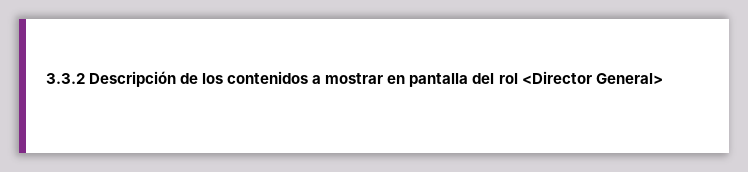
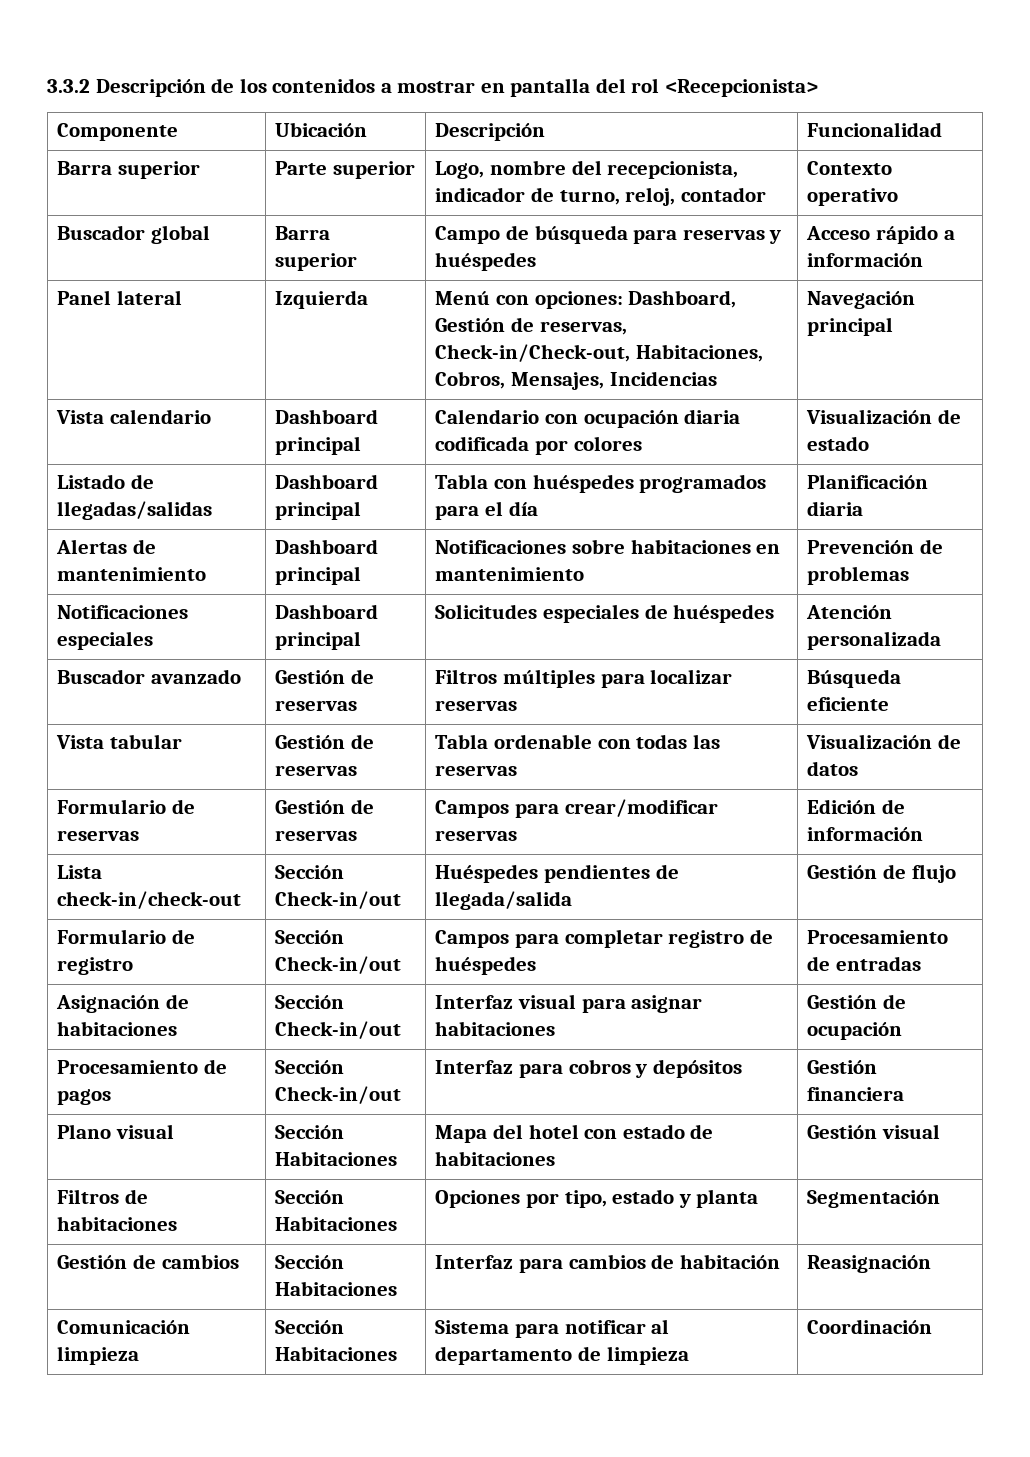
[521,71,663,84] <Director General> -> [664,79,818,97] [57,123,179,141] [275,122,368,137] [435,123,546,141] [807,122,943,137] [57,161,200,179] [275,161,415,179] [435,160,739,179] [435,187,766,206] [807,161,893,175] [807,188,899,206] [57,225,210,244] [275,226,331,240] [275,253,358,271] [435,225,782,244] [435,252,537,271] [806,225,955,244] [807,253,924,267] [57,290,182,305] [275,290,369,309] [435,290,737,309] [435,317,627,335] [435,344,763,362] [435,371,717,390] [807,291,916,309] [807,317,894,336] [56,409,211,424] [275,409,379,424] [275,436,362,455] [435,409,741,428] [435,436,642,455] [806,409,961,424] [807,436,870,451] [57,474,154,489] [57,501,213,520] [275,474,379,489] [275,501,362,520] [435,474,767,493] [435,501,538,520] [807,474,929,489] [807,501,864,516] [56,539,156,554] [57,567,207,581] [275,539,379,554] [275,566,362,585] [435,539,781,554] [435,567,585,581] [807,539,943,554] [807,566,910,585] [57,605,189,619] [57,631,154,650] [275,604,379,619] [275,631,362,650] [435,604,775,623] [806,605,893,619] [807,631,942,650] [57,669,241,684] [275,669,374,684] [275,700,358,711] [435,669,733,688] [435,700,518,711] [807,669,902,688] [807,697,890,711] [56,734,182,749] [275,734,374,749] [275,765,358,776] [435,734,720,749] [435,765,518,776] [806,734,961,749] [807,761,859,776] [57,799,195,814] [57,830,140,841] [275,799,374,814] [275,830,358,841] [435,799,718,818] [435,830,518,841] [807,799,905,814] [807,827,924,841] [57,865,103,879] [57,891,242,909] [275,865,345,879] [275,891,402,909] [435,864,679,883] [435,891,573,910] [807,864,956,883] [57,929,195,944] [57,957,134,975] [275,930,345,944] [275,956,402,974] [435,929,773,948] [435,956,537,975] [807,930,949,944] [807,956,921,971] [56,994,189,1013] [57,1021,178,1036] [275,995,345,1009] [275,1021,402,1039] [435,994,703,1013] [435,1021,556,1036] [807,994,906,1009] [807,1022,903,1040] [57,1059,227,1074] [57,1089,112,1105] [275,1060,345,1074] [275,1086,402,1104] [435,1059,742,1078] [807,1060,878,1074] [807,1087,905,1101] [57,1124,174,1139] [275,1125,345,1139] [275,1151,398,1166] [435,1124,714,1143] [435,1151,556,1166] [807,1124,940,1139] [57,1189,148,1204] [57,1216,178,1231] [275,1190,345,1204] [275,1216,398,1231] [435,1189,759,1208] [807,1190,941,1208] [57,1254,239,1269] [275,1255,345,1269] [275,1281,398,1296] [435,1254,780,1273] [807,1255,932,1273] [57,1320,191,1334] [57,1346,140,1365] [275,1320,345,1334] [275,1346,398,1361] [435,1319,670,1338] [435,1346,689,1365] [807,1319,933,1334] <Recepcionista> // Componente | Ubicación | Descripción | Funcionalidad // Barra superior | Parte superior | Logo, nombre del recepcionista, indicador de turno, reloj, contador | Contexto operativo // Buscador global | Barra superior | Campo de búsqueda para reservas y huéspedes | Acceso rápido a información // Panel lateral | Izquierda | Menú con opciones: Dashboard, Gestión de reservas, Check-in/Check-out, Habitaciones, Cobros, Mensajes, Incidencias | Navegación principal // Vista calendario | Dashboard principal | Calendario con ocupación diaria codificada por colores | Visualización de estado // Listado de llegadas/salidas | Dashboard principal | Tabla con huéspedes programados para el día | Planificación diaria // Alertas de mantenimiento | Dashboard principal | Notificaciones sobre habitaciones en mantenimiento | Prevención de problemas // Notificaciones especiales | Dashboard principal | Solicitudes especiales de huéspedes | Atención personalizada // Buscador avanzado | Gestión de reservas | Filtros múltiples para localizar reservas | Búsqueda eficiente // Vista tabular | Gestión de reservas | Tabla ordenable con todas las reservas | Visualización de datos // Formulario de reservas | Gestión de reservas | Campos para crear/modificar reservas | Edición de información // Lista check-in/check-out | Sección Check-in/out | Huéspedes pendientes de llegada/salida | Gestión de flujo // Formulario de registro | Sección Check-in/out | Campos para completar registro de huéspedes | Procesamiento de entradas // Asignación de habitaciones | Sección Check-in/out | Interfaz visual para asignar habitaciones | Gestión de ocupación // Procesamiento de pagos | Sección Check-in/out | Interfaz para cobros y depósitos | Gestión financiera // Plano visual | Sección Habitaciones | Mapa del hotel con estado de habitaciones | Gestión visual // Filtros de habitaciones | Sección Habitaciones | Opciones por tipo, estado y planta | Segmentación // Gestión de cambios | Sección Habitaciones | Interfaz para cambios de habitación | Reasignación // Comunicación limpieza | Sección Habitaciones | Sistema para notificar al departamento de limpieza | Coordinación

